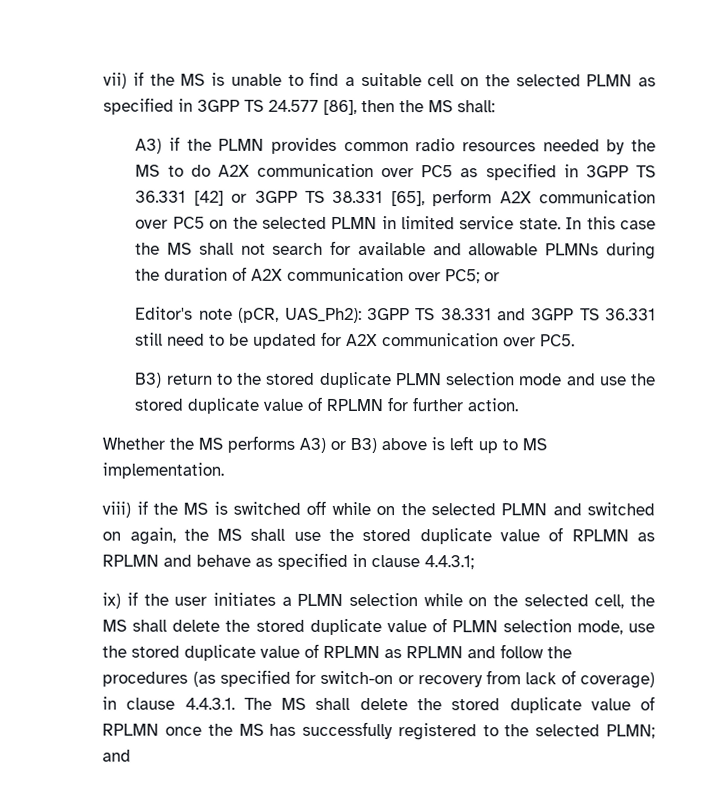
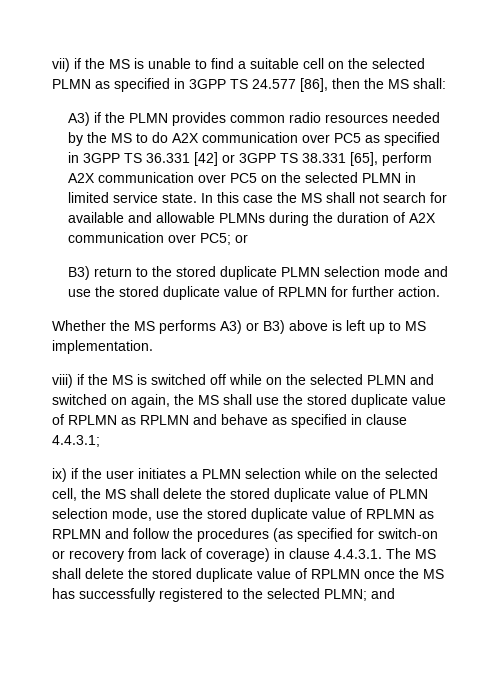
[135,306,656,323] [135,331,576,349] // Editor's note (pCR, UAS_Ph2): 3GPP TS 38.331 and 3GPP TS 36.331 still need to be updated for A2X communication over PC5. -> (249, 238) none

